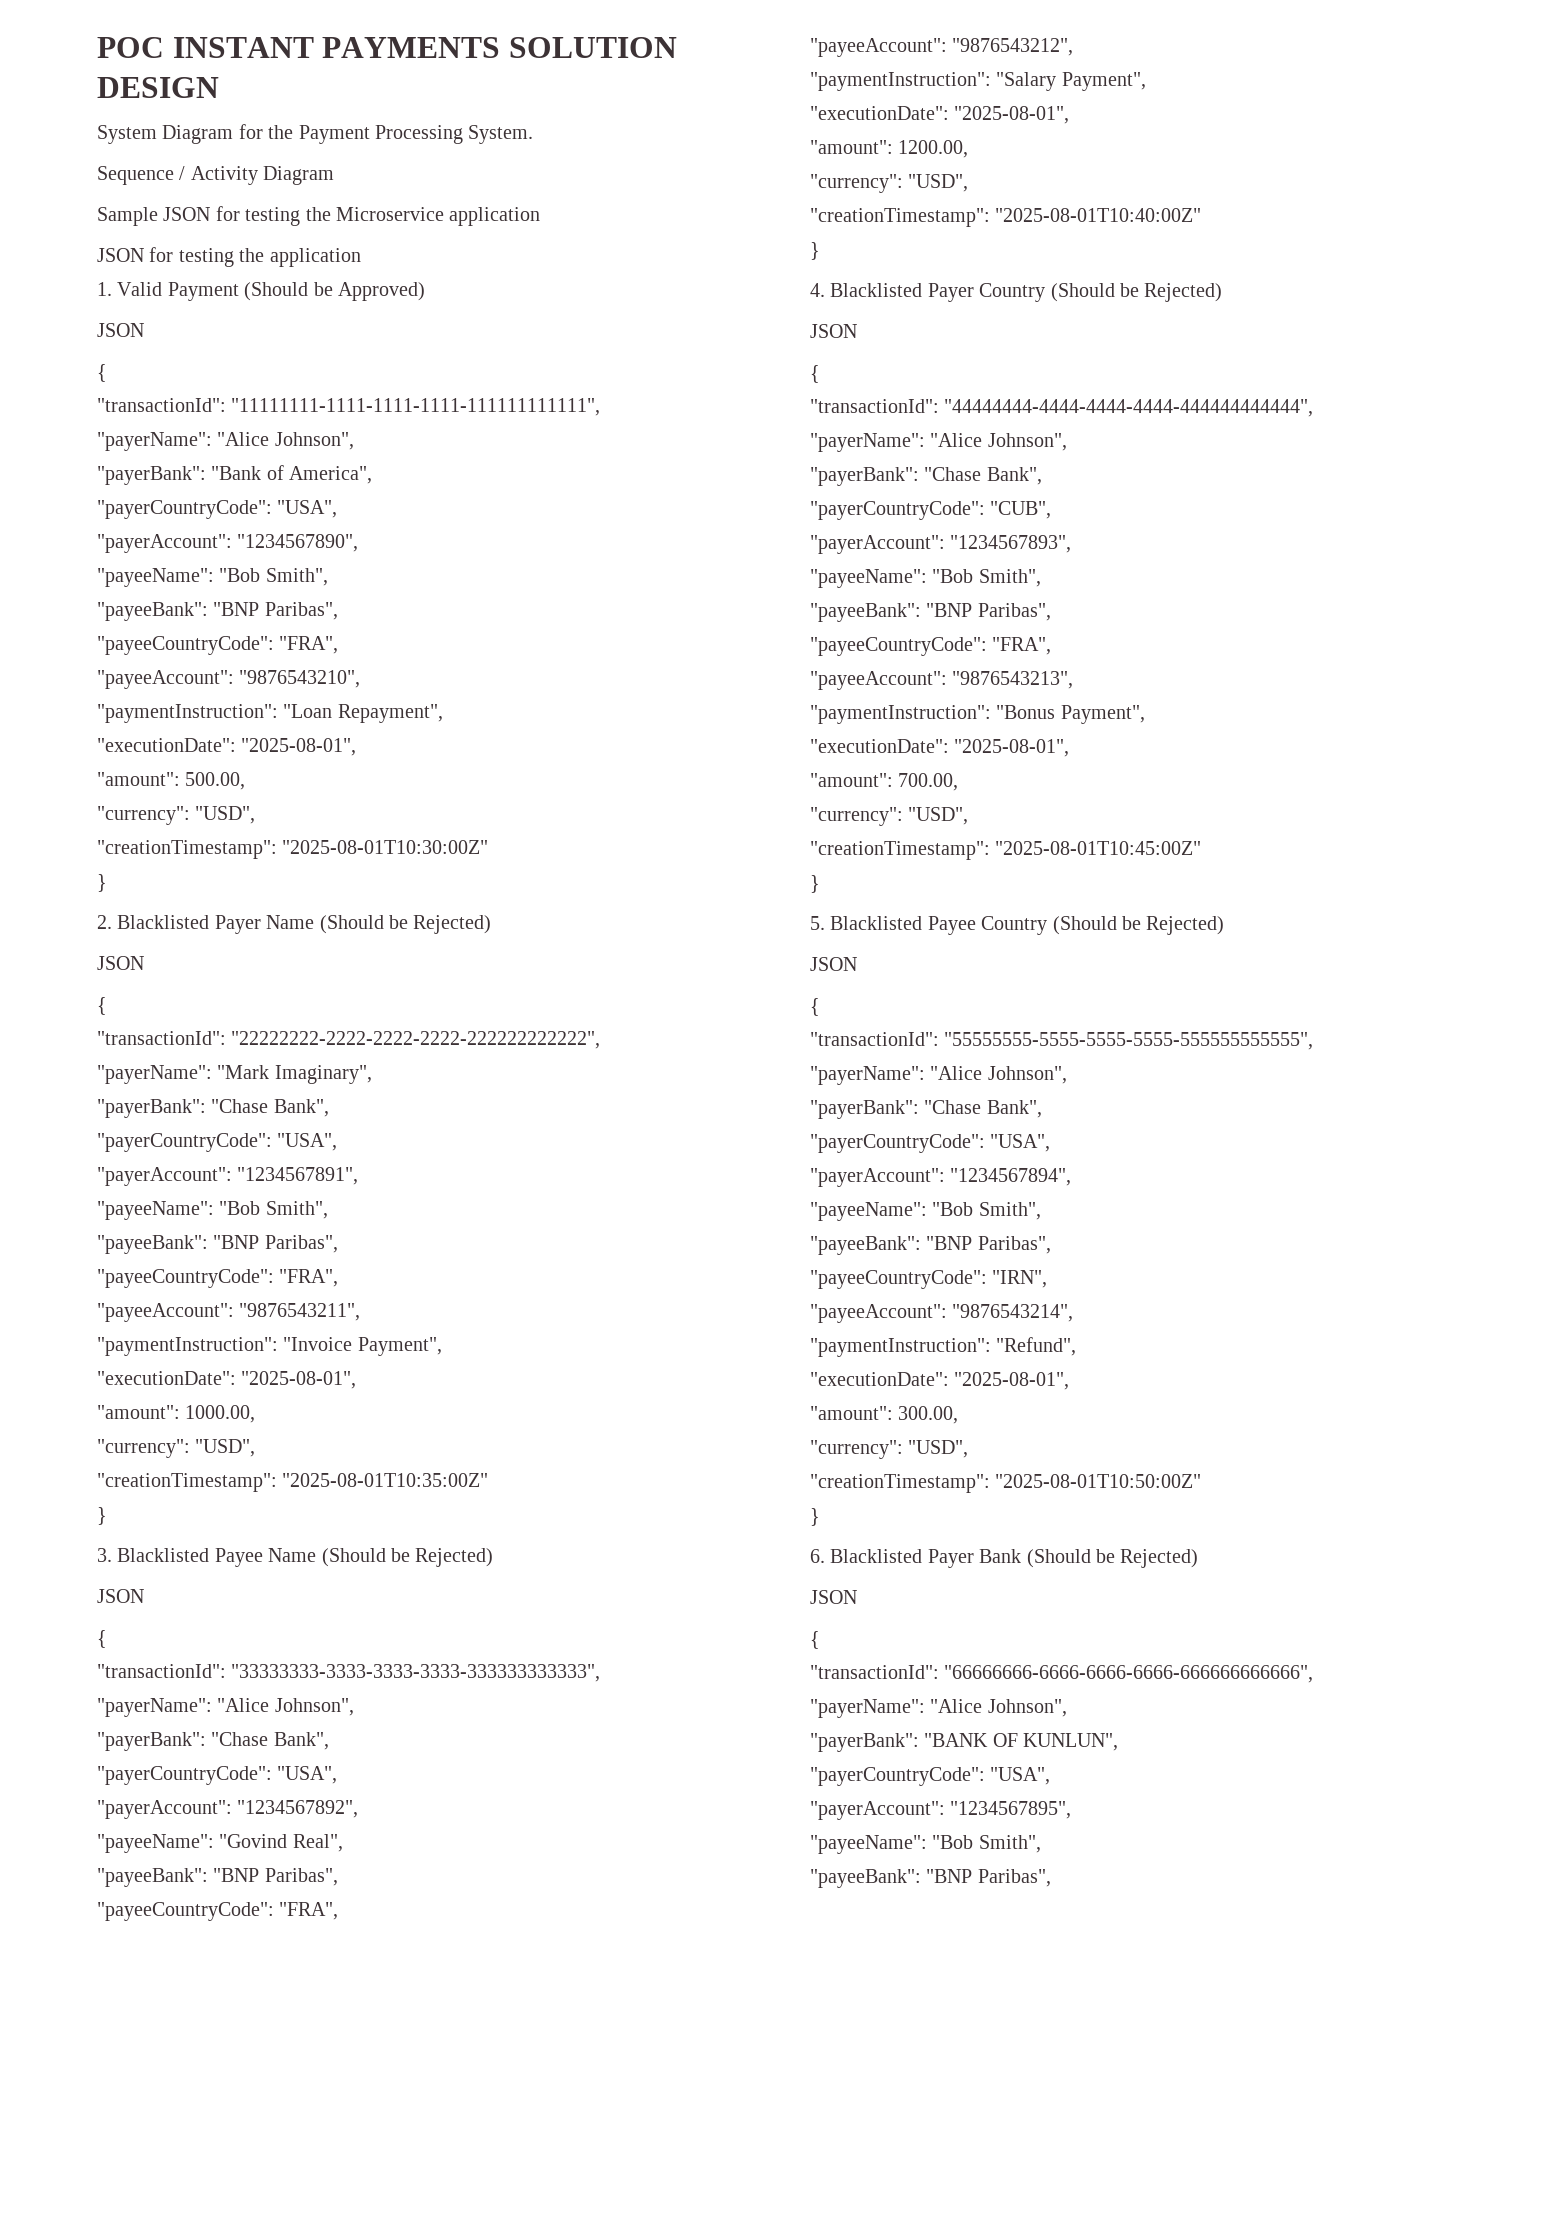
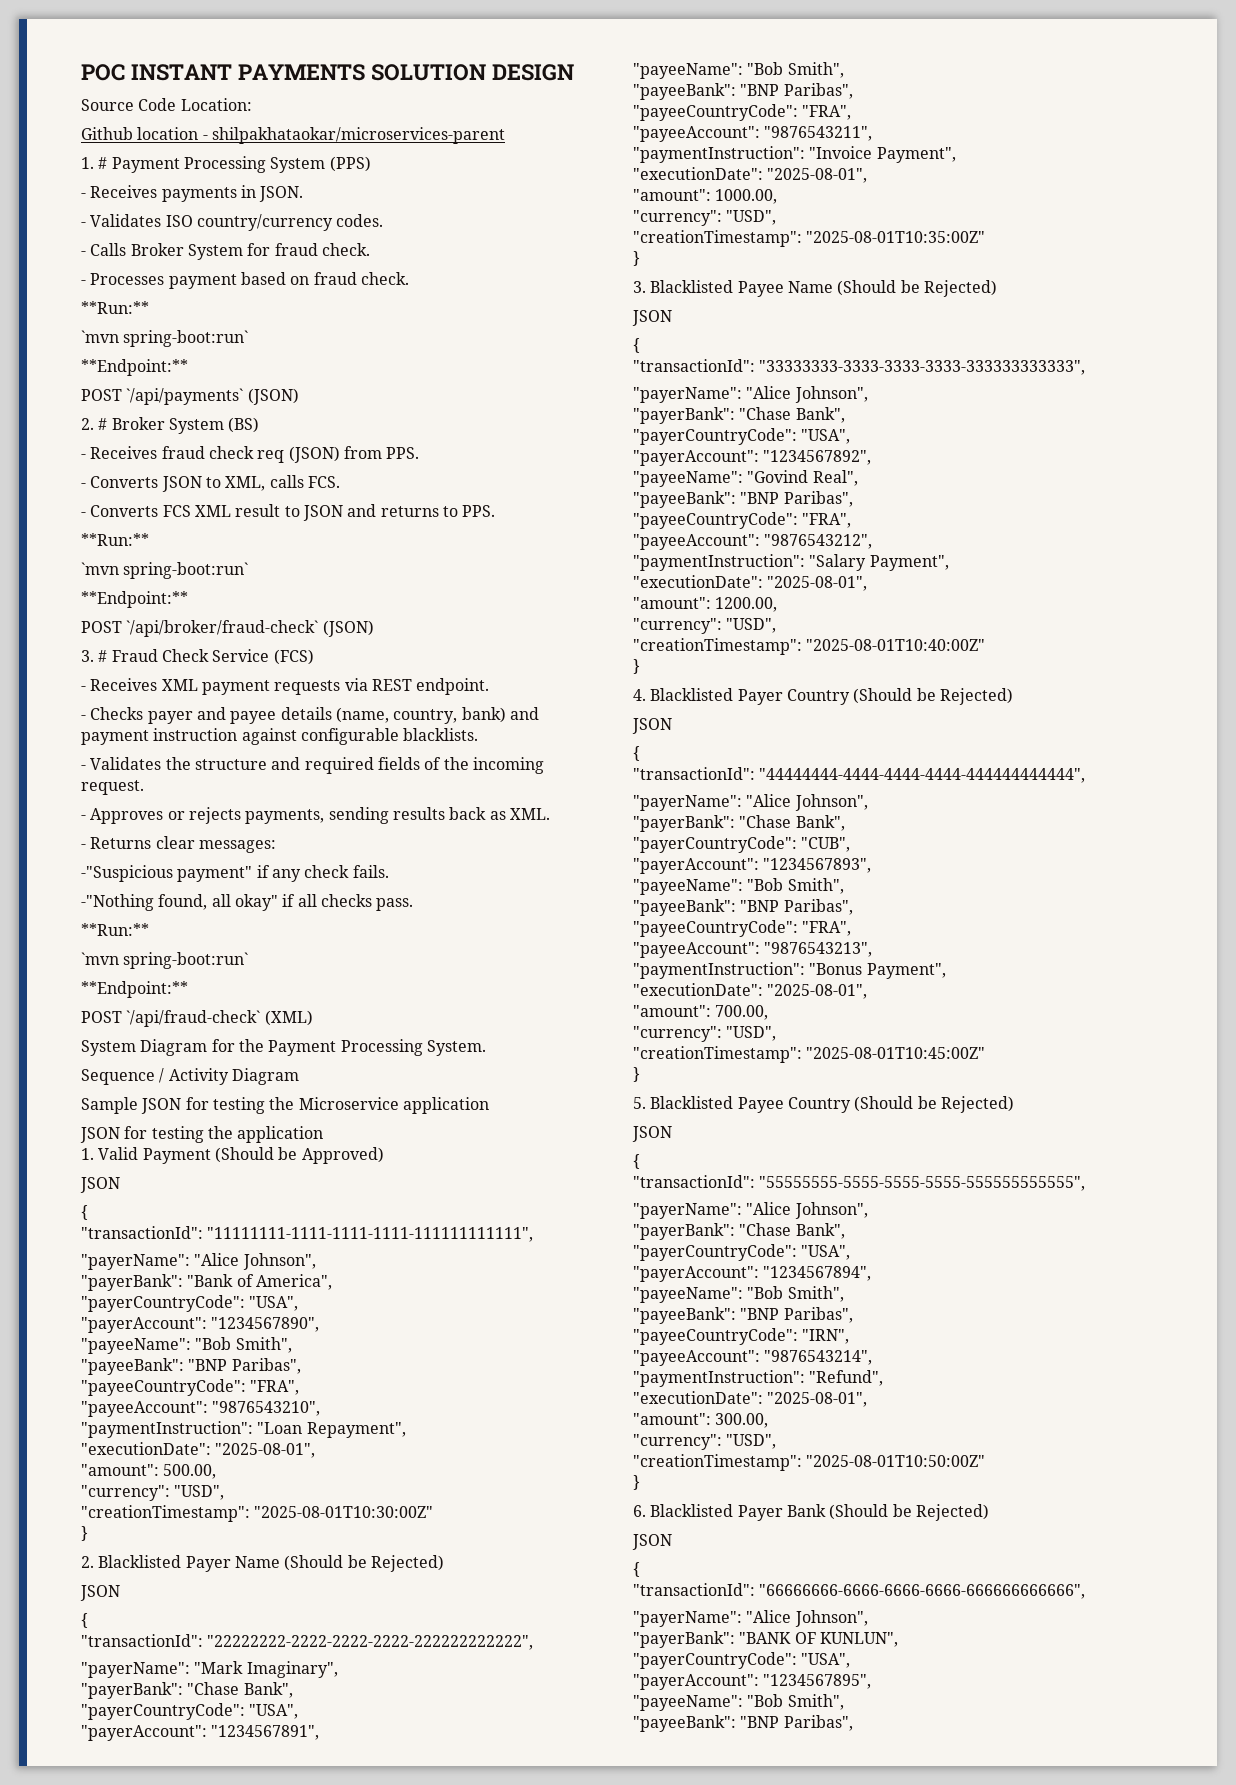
(219, 87) none -> [81,98,252,111] [81,127,505,144] [81,156,371,173] [81,185,304,202] [81,214,384,231] [81,243,370,260] [81,272,409,289] [81,301,149,314] [81,330,249,347] [81,359,188,376] [81,388,299,405] [81,417,260,434] [81,446,420,463] [81,475,340,492] [81,504,496,521] [81,533,149,546] [81,562,249,579] [81,591,188,608] [81,620,374,637] [81,649,314,665] [81,678,490,695] [81,707,539,724] [81,728,479,745] [81,757,544,774] [81,780,144,795] [81,807,550,824] [81,836,276,853] [81,865,389,882] [81,894,414,911] [81,923,149,936] [81,952,249,969] [81,981,188,998] [81,1010,313,1027] // Source Code Location: // Github location - shilpakhataokar/microservices-parent // 1. # Payment Processing System (PPS) // - Receives payments in JSON. // - Validates ISO country/currency codes. // - Calls Broker System for fraud check. // - Processes payment based on fraud check. // **Run:** // `mvn spring-boot:run` // **Endpoint:** // POST `/api/payments` (JSON) // 2. # Broker System (BS) // - Receives fraud check req (JSON) from PPS. // - Converts JSON to XML, calls FCS. // - Converts FCS XML result to JSON and returns to PPS. // **Run:** // `mvn spring-boot:run` // **Endpoint:** // POST `/api/broker/fraud-check` (JSON) // 3. # Fraud Check Service (FCS) // - Receives XML payment requests via REST endpoint. // - Checks payer and payee details (name, country, bank) and payment instruction against configurable blacklists. // - Validates the structure and required fields of the incoming request. // - Approves or rejects payments, sending results back as XML. // - Returns clear messages: // -"Suspicious payment" if any check fails. // -"Nothing found, all okay" if all checks pass. // **Run:** // `mvn spring-boot:run` // **Endpoint:** // POST `/api/fraud-check` (XML)

